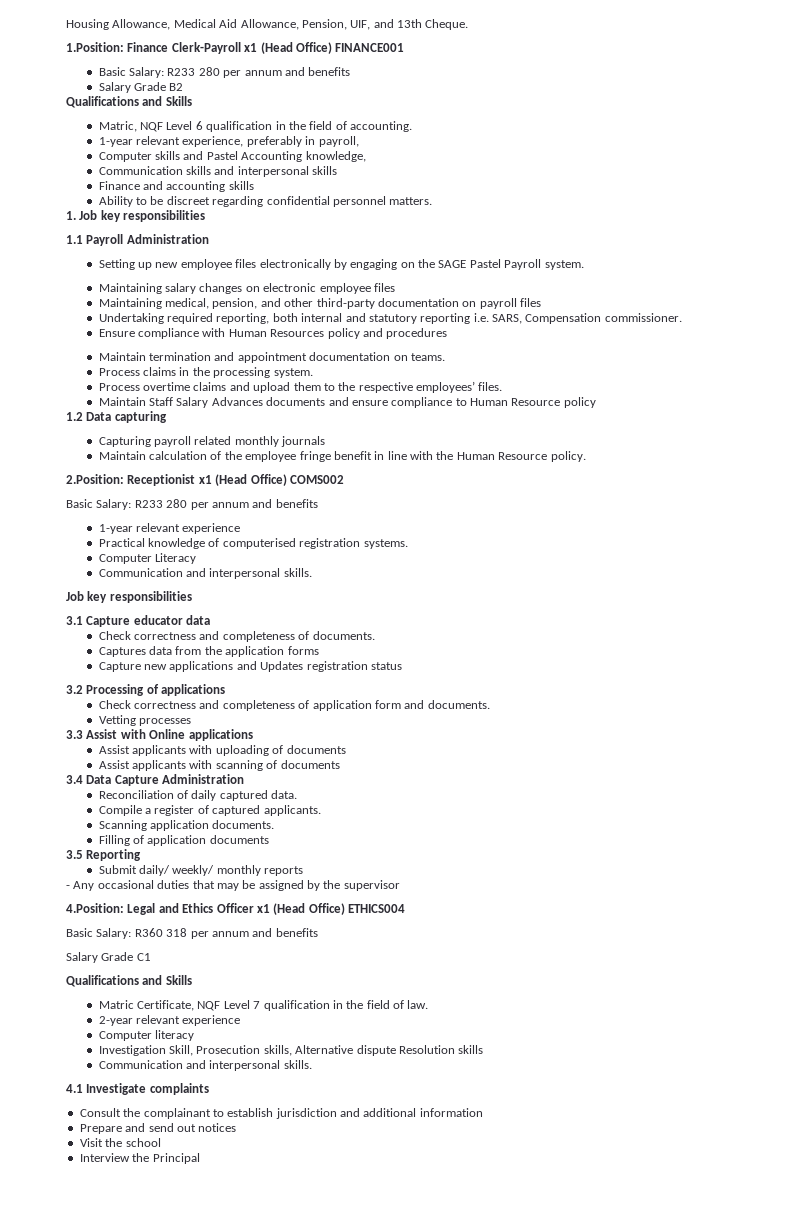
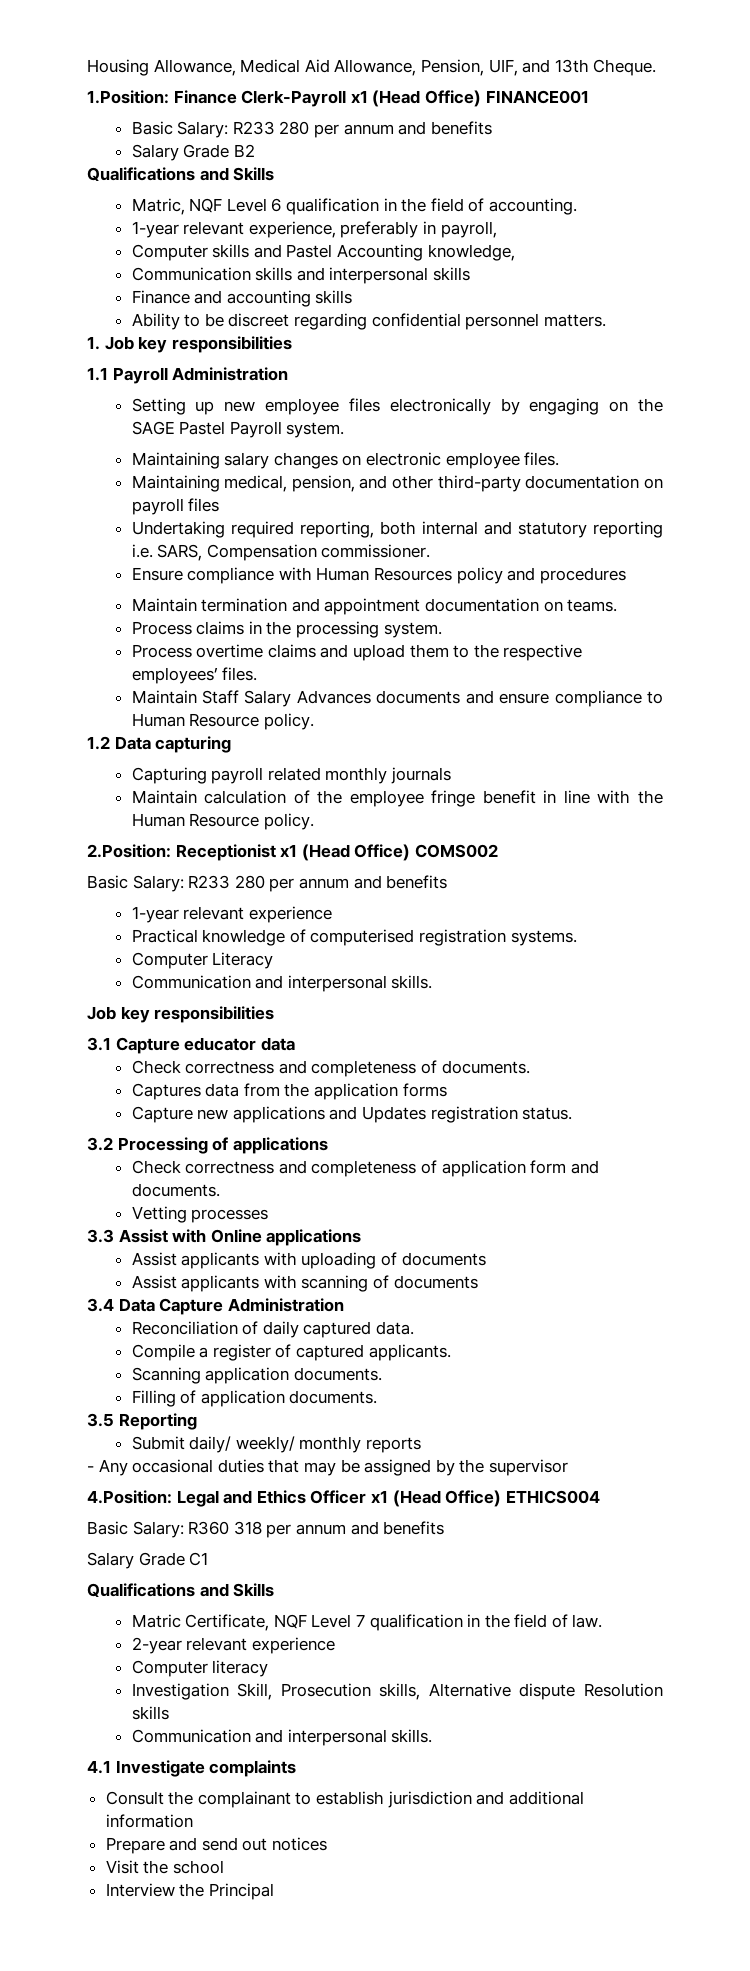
[373,283,395,292] files -> [524,452,560,466] files.
[563,397,596,408] policy -> [263,713,314,730] policy.
[370,662,402,670] status -> [522,1107,573,1120] status.
[209,835,269,844] documents -> [289,1390,378,1404] documents.

